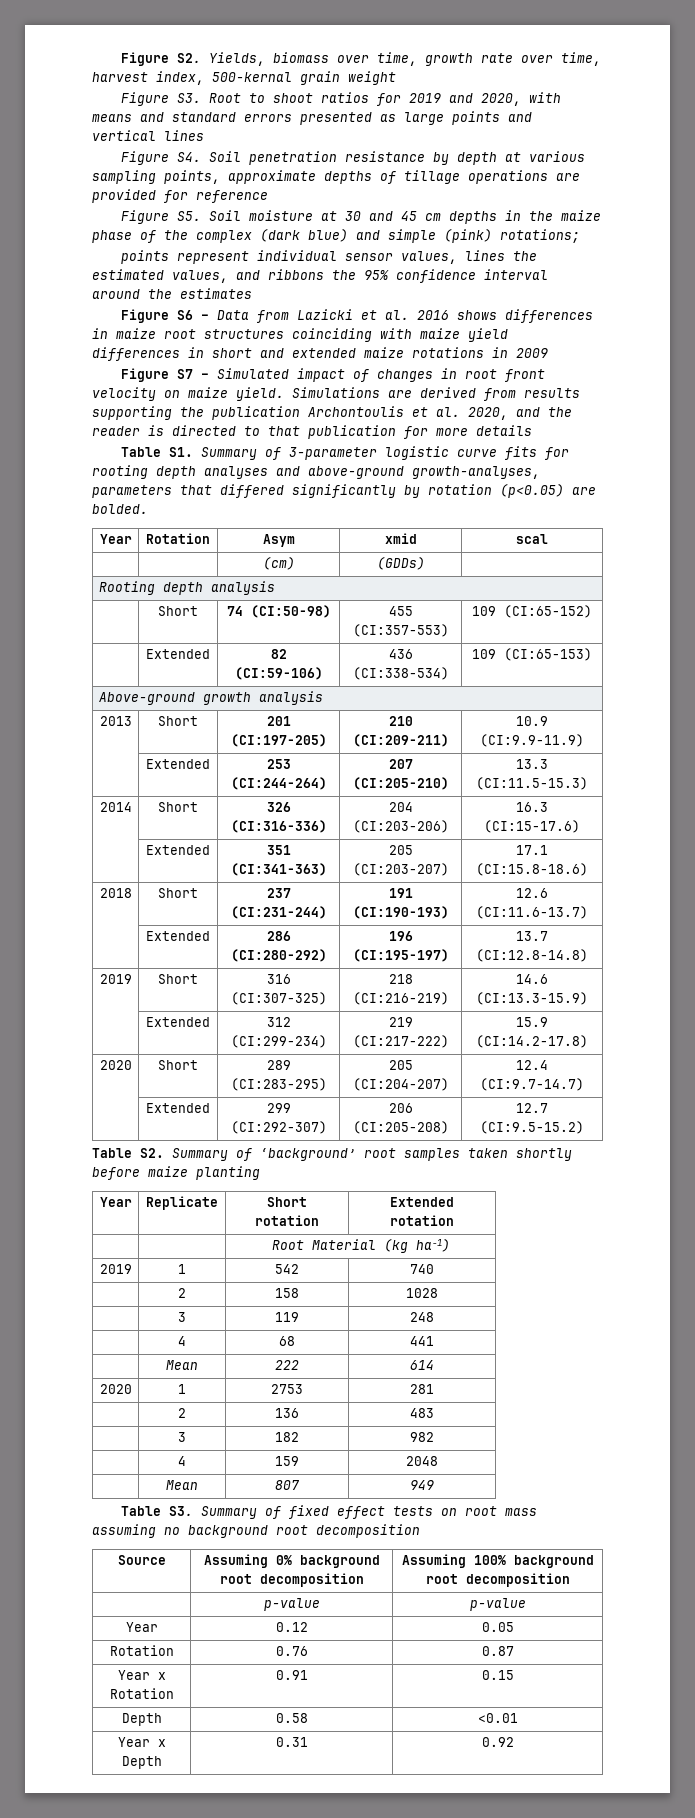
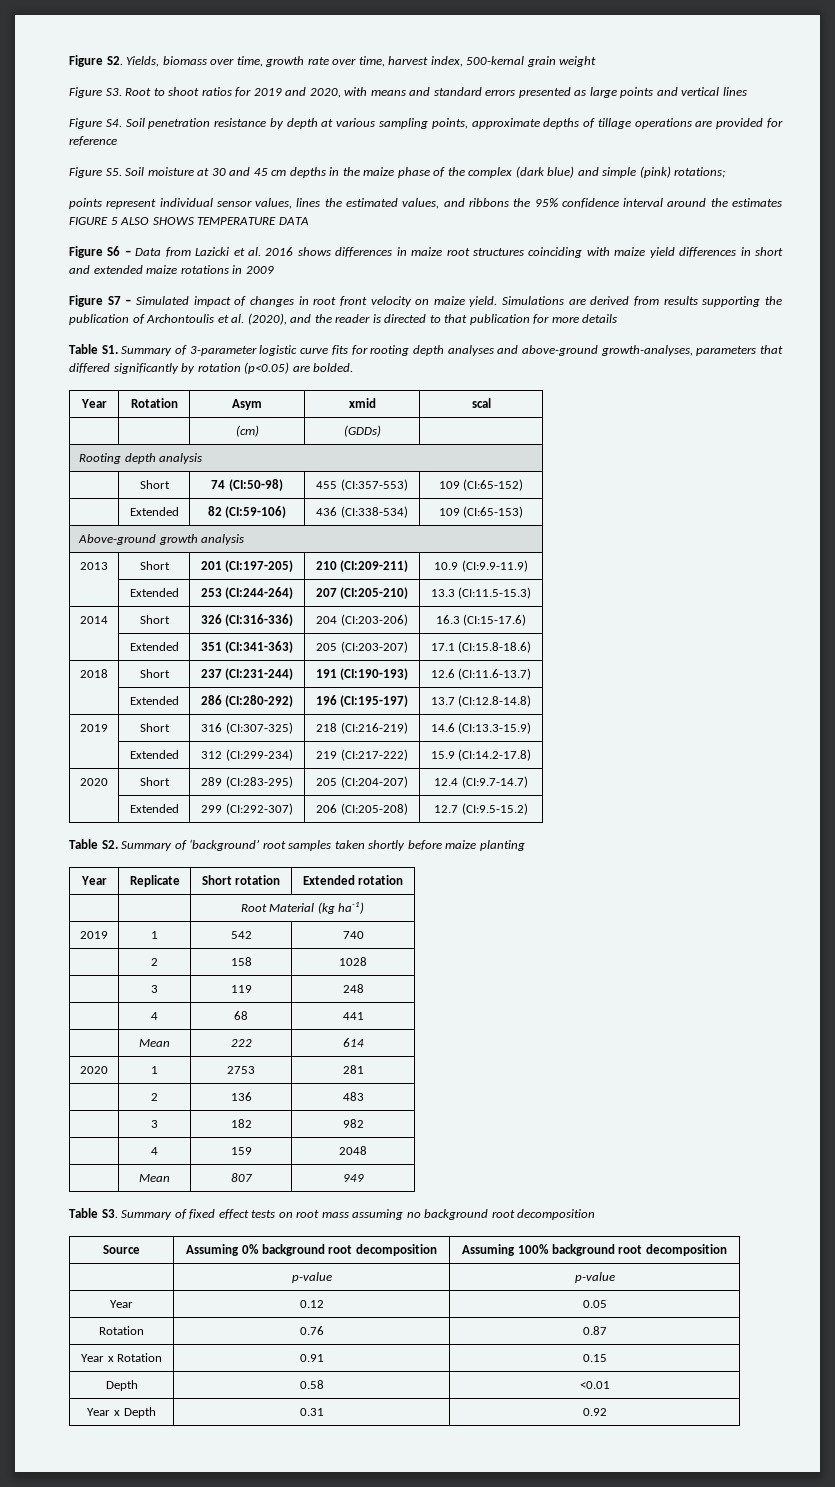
(252, 293) none -> [69,217,309,225] FIGURE 5 ALSO SHOWS TEMPERATURE DATA
(300, 413) none -> [132,314,145,324] of
[468,407,508,420] 2020, -> [247,313,287,325] (2020),

